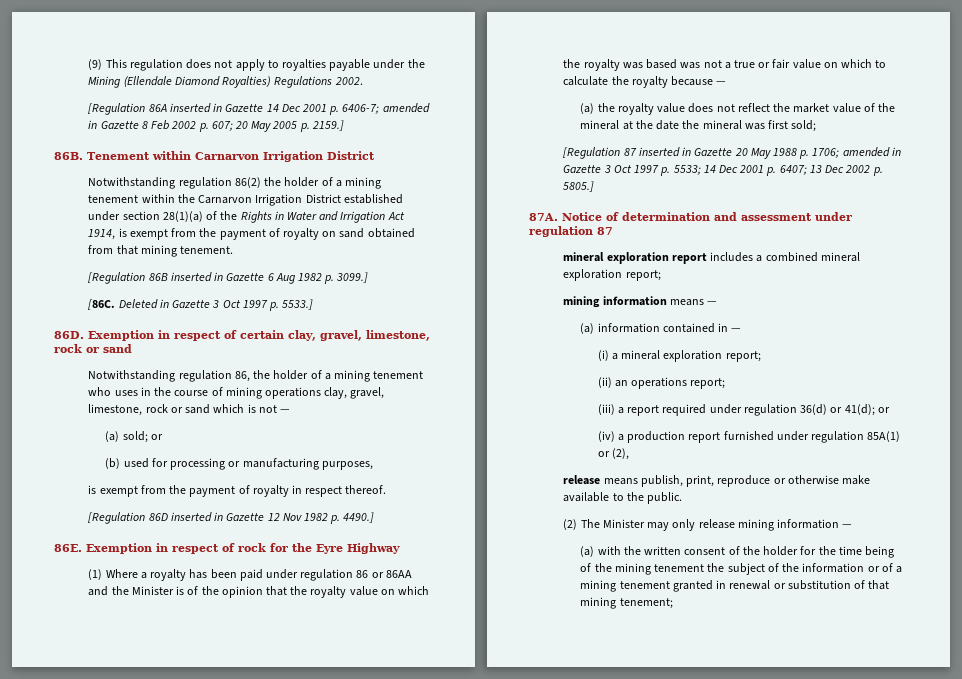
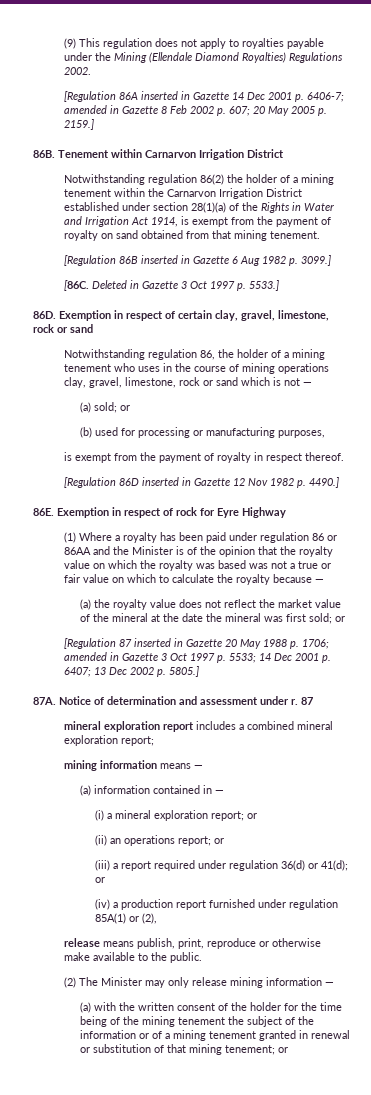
[292,543,312,552] the -> (215, 512) none
(817, 126) none -> [334,616,345,622] or
[529,226,593,237] regulation -> [291,699,298,705] r.
(761, 356) none -> [247,813,258,819] or
(726, 383) none -> [214,838,225,844] or
(673, 603) none -> [277,1047,288,1053] or

